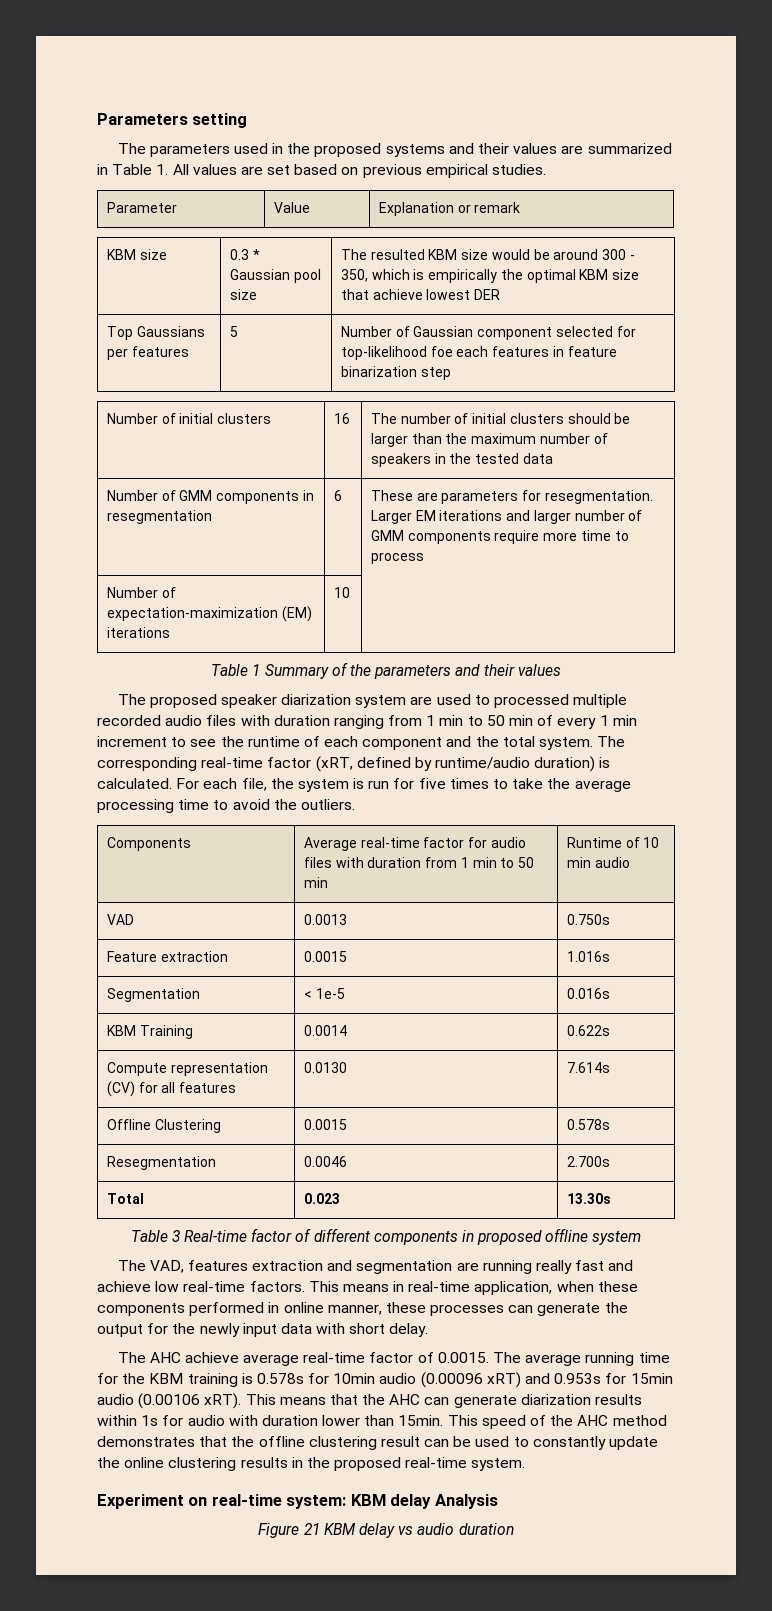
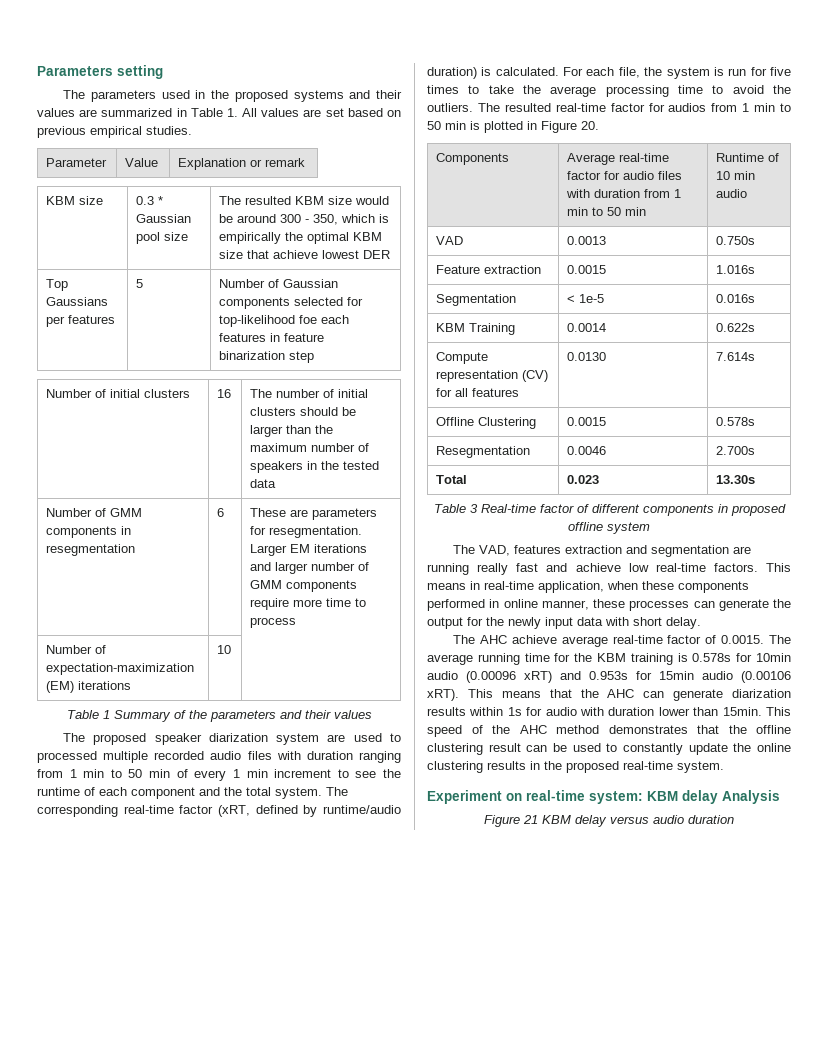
[477,327,553,340] component -> [219,297,291,309] components
(355, 804) none -> [477,103,791,112] [427,121,599,133] The resulted real-time factor for audios from 1 min to 50 min is plotted in Figure 20.
[398,1526,414,1535] vs -> [610,816,649,824] versus

